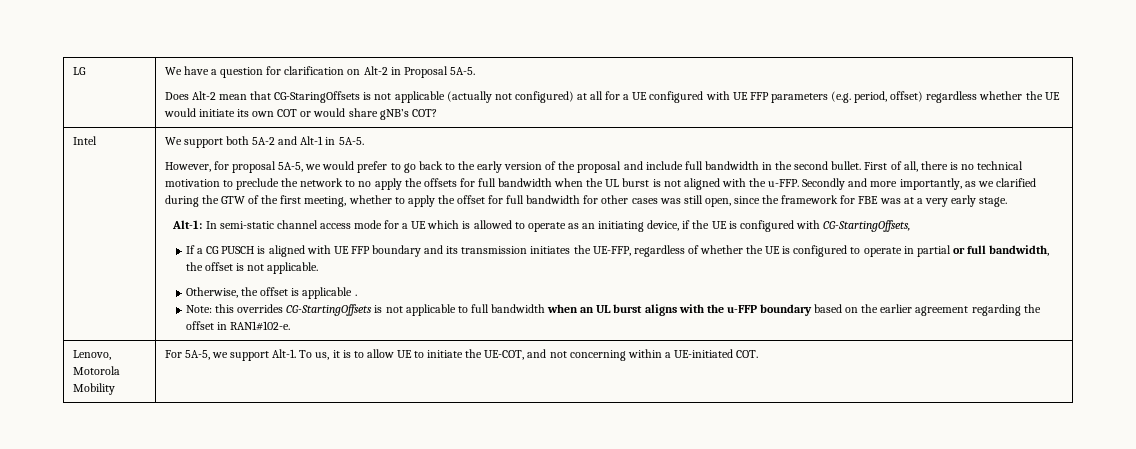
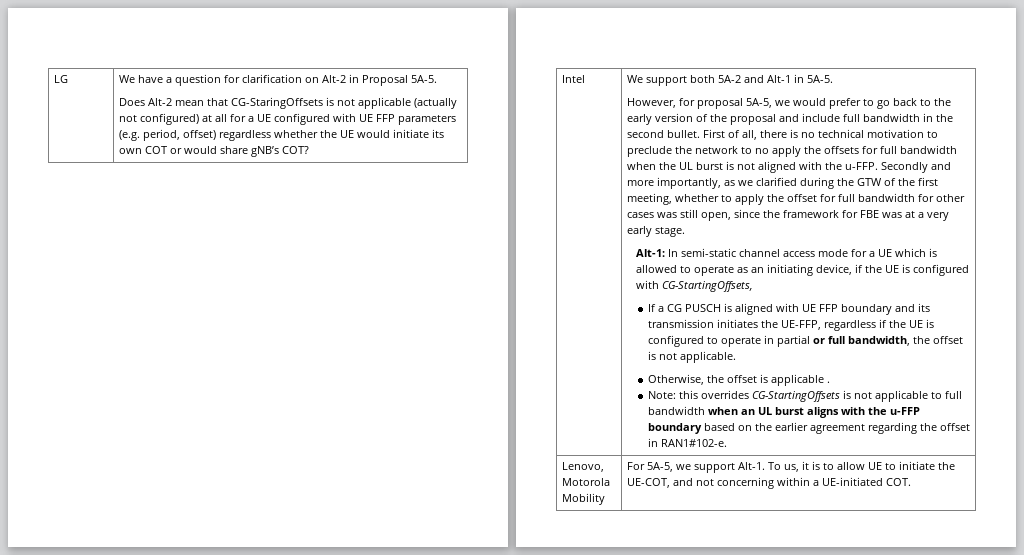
[687,245,743,254] of whether -> [879,319,888,328] if

